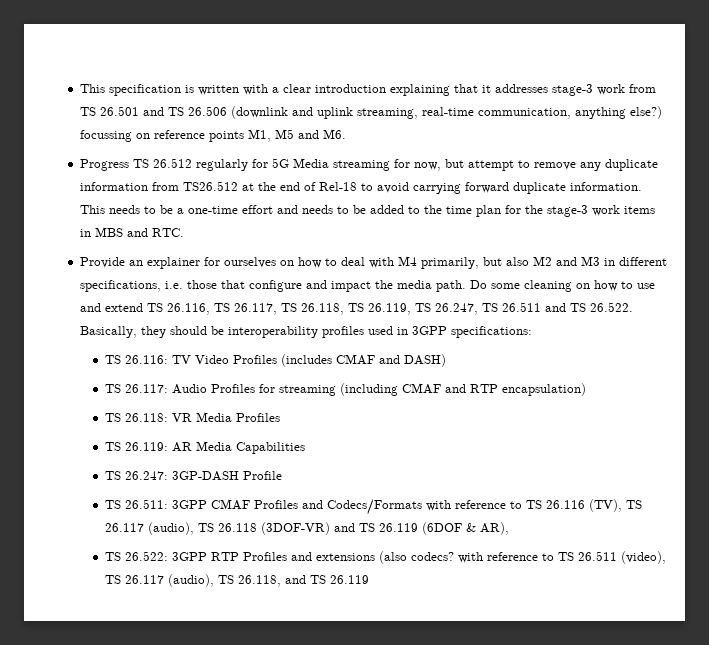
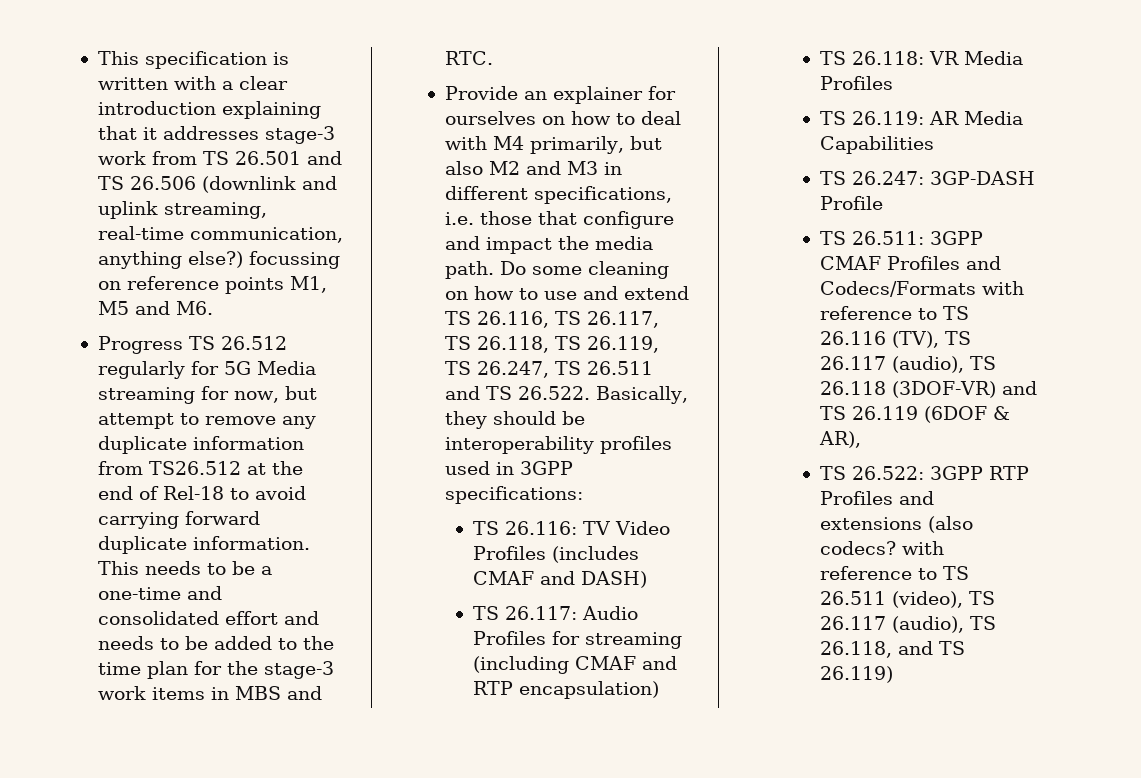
(238, 210) none -> [187,586,223,600] [98,611,220,625] and consolidated
[330,575,370,584] 26.119 -> [819,666,893,683] 26.119)

